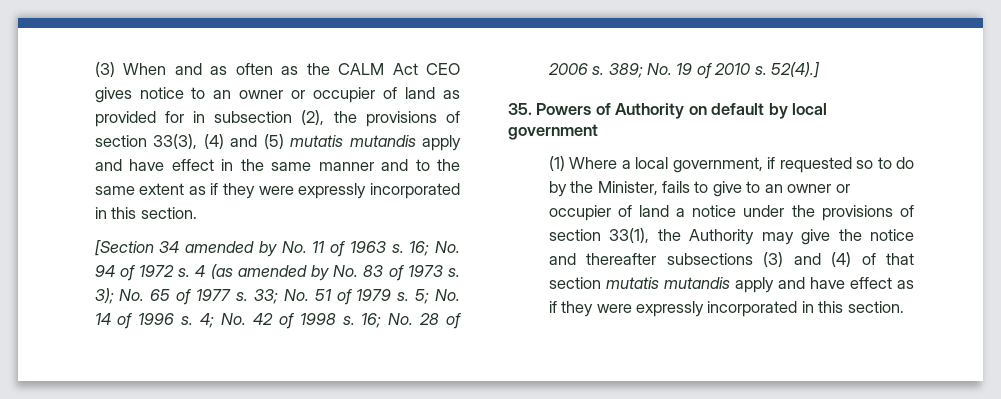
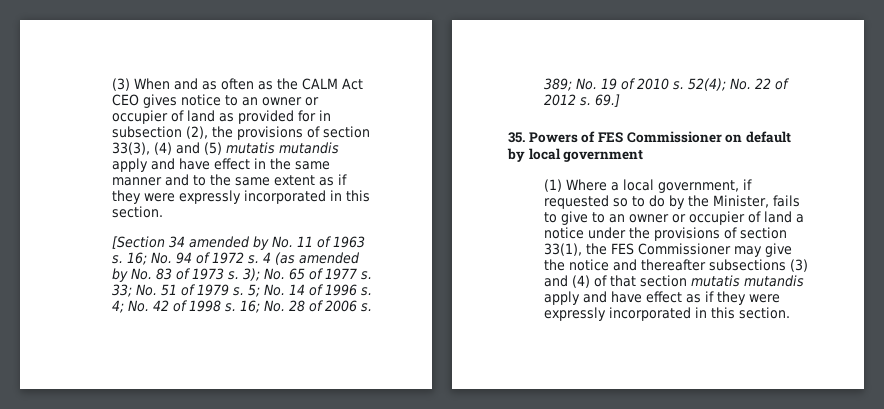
[771,62,821,78] 52(4).] -> [687,78,790,91] [543,94,620,107] 52(4); No. 22 of 2012 s. 69.]
[615,103,685,119] Authority -> [597,131,722,143] FES Commissioner
[689,229,755,245] Authority -> [610,243,731,255] FES Commissioner

